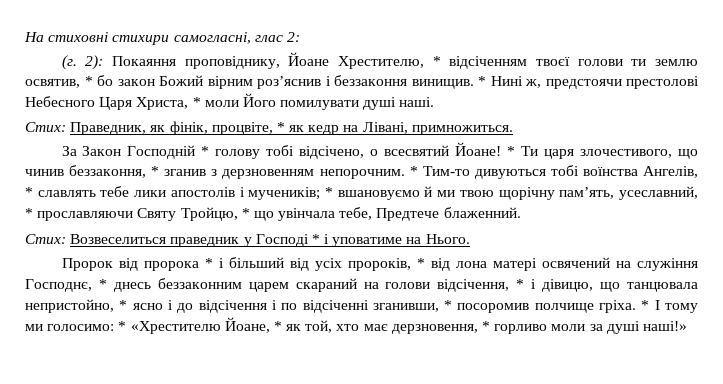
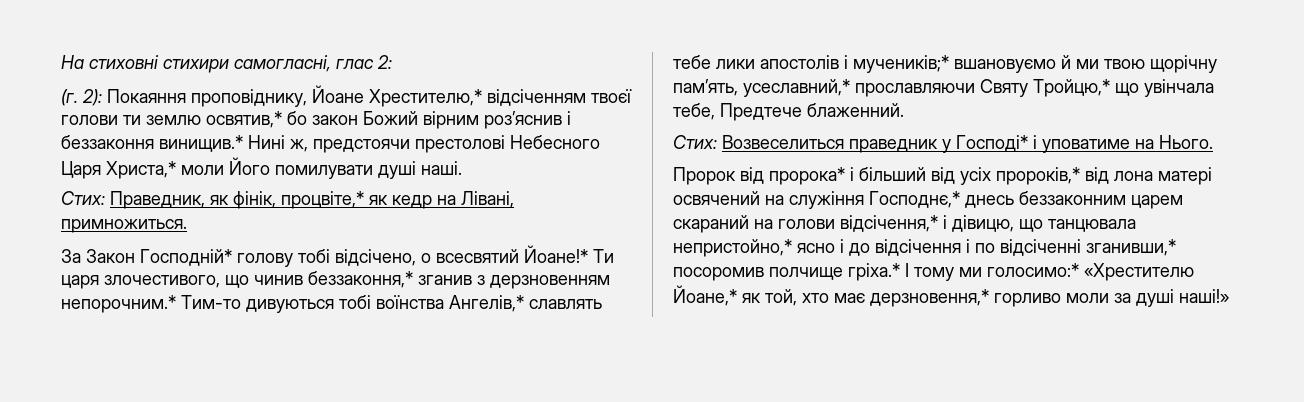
[337,56,441,69] Хрестителю, * -> [369,89,482,107] Хрестителю,*
[25,76,93,88] освятив, * -> [206,111,282,128] освятив,*
[411,76,486,89] винищив. * -> [159,135,243,152] винищив.*
[136,97,201,110] Христа, * -> [106,161,176,179] Христа,*
[211,122,285,135] процвіте, * -> [281,191,364,209] процвіте,*
[127,145,210,159] Господній * -> [140,249,232,266] Господній*
[455,142,516,156] Йоане! * -> [524,245,588,263] Йоане!*
[69,165,160,178] беззаконня, * -> [308,271,413,288] беззаконня,*
[319,166,418,179] непорочним. * -> [61,295,176,313] непорочним.*
[643,166,699,178] [25,187,33,197] Ангелів, * -> [449,295,524,312] Ангелів,*
[248,187,333,200] мучеників; * -> [853,55,949,73] мучеників;*
[619,186,698,200] [25,207,250,221] усеславний, * прославляючи Святу Тройцю, * -> [743,79,1110,97] усеславний,* прославляючи Святу Тройцю,*
[255,234,320,247] Господі * -> [956,135,1028,152] Господі*
[143,258,213,271] пророка * -> [769,167,845,185] пророка*
[347,258,425,271] пророків, * -> [996,167,1080,185] пророків,*
[25,279,107,292] Господнє, * -> [869,191,960,208] Господнє,*
[437,279,525,292] відсічення, * -> [840,215,938,232] відсічення,*
[25,299,128,313] непристойно, * -> [673,239,792,257] непристойно,*
[372,300,698,313] [25,317,282,334] зганивши, * посоромив полчище гріха. * І тому ми голосимо: * «Хрестителю Йоане, * -> [1086,239,1176,256] [673,263,1194,281] [673,285,737,306] зганивши,* посоромив полчище гріха.* І тому ми голосимо:* «Хрестителю Йоане,*
[391,321,491,334] дерзновення, * -> [870,289,989,307] дерзновення,*

